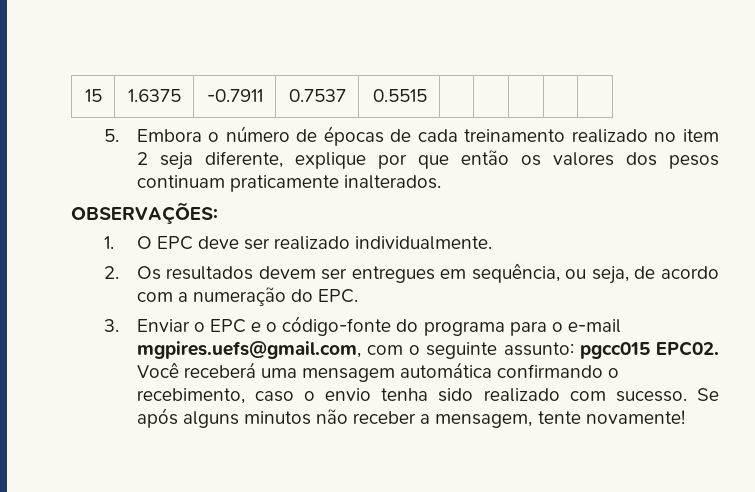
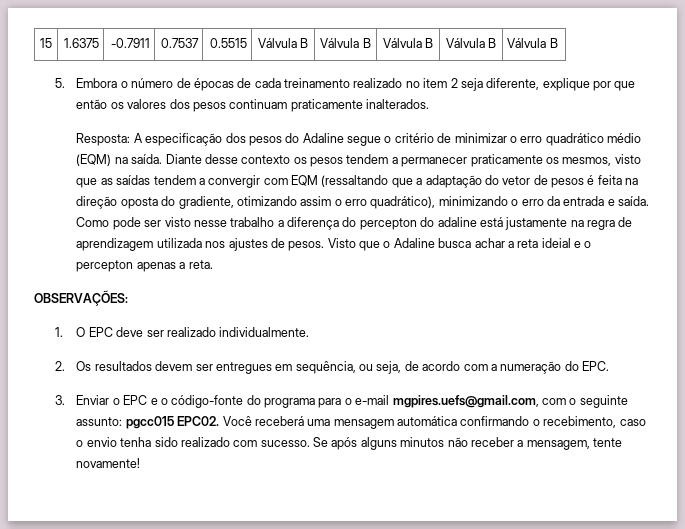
(428, 95) | | | | -> [257,38,309,48] [320,38,371,48] [382,38,434,48] [445,38,497,48] [507,38,558,48] Válvula B | Válvula B | Válvula B | Válvula B | Válvula B
(441, 182) none -> [76,133,642,146] [76,154,641,167] [76,175,639,188] [76,196,650,209] [76,217,633,230] [76,238,592,251] [76,260,213,272] // Resposta: A especificação dos pesos do Adaline segue o critério de minimizar o erro quadrático médio (EQM) na saída. Diante desse contexto os pesos tendem a permanecer praticamente os mesmos, visto que as saídas tendem a convergir com EQM (ressaltando que a adaptação do vetor de pesos é feita na direção oposta do gradiente, otimizando assim o erro quadrático), minimizando o erro da entrada e saída. Como pode ser visto nesse trabalho a diferença do percepton do adaline está justamente na regra de aprendizagem utilizada nos ajustes de pesos. Visto que o Adaline busca achar a reta ideial e o percepton apenas a reta.

